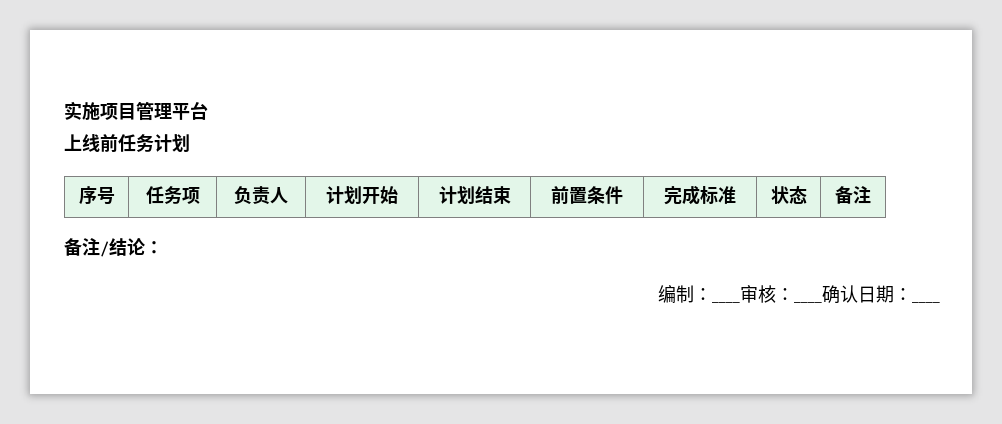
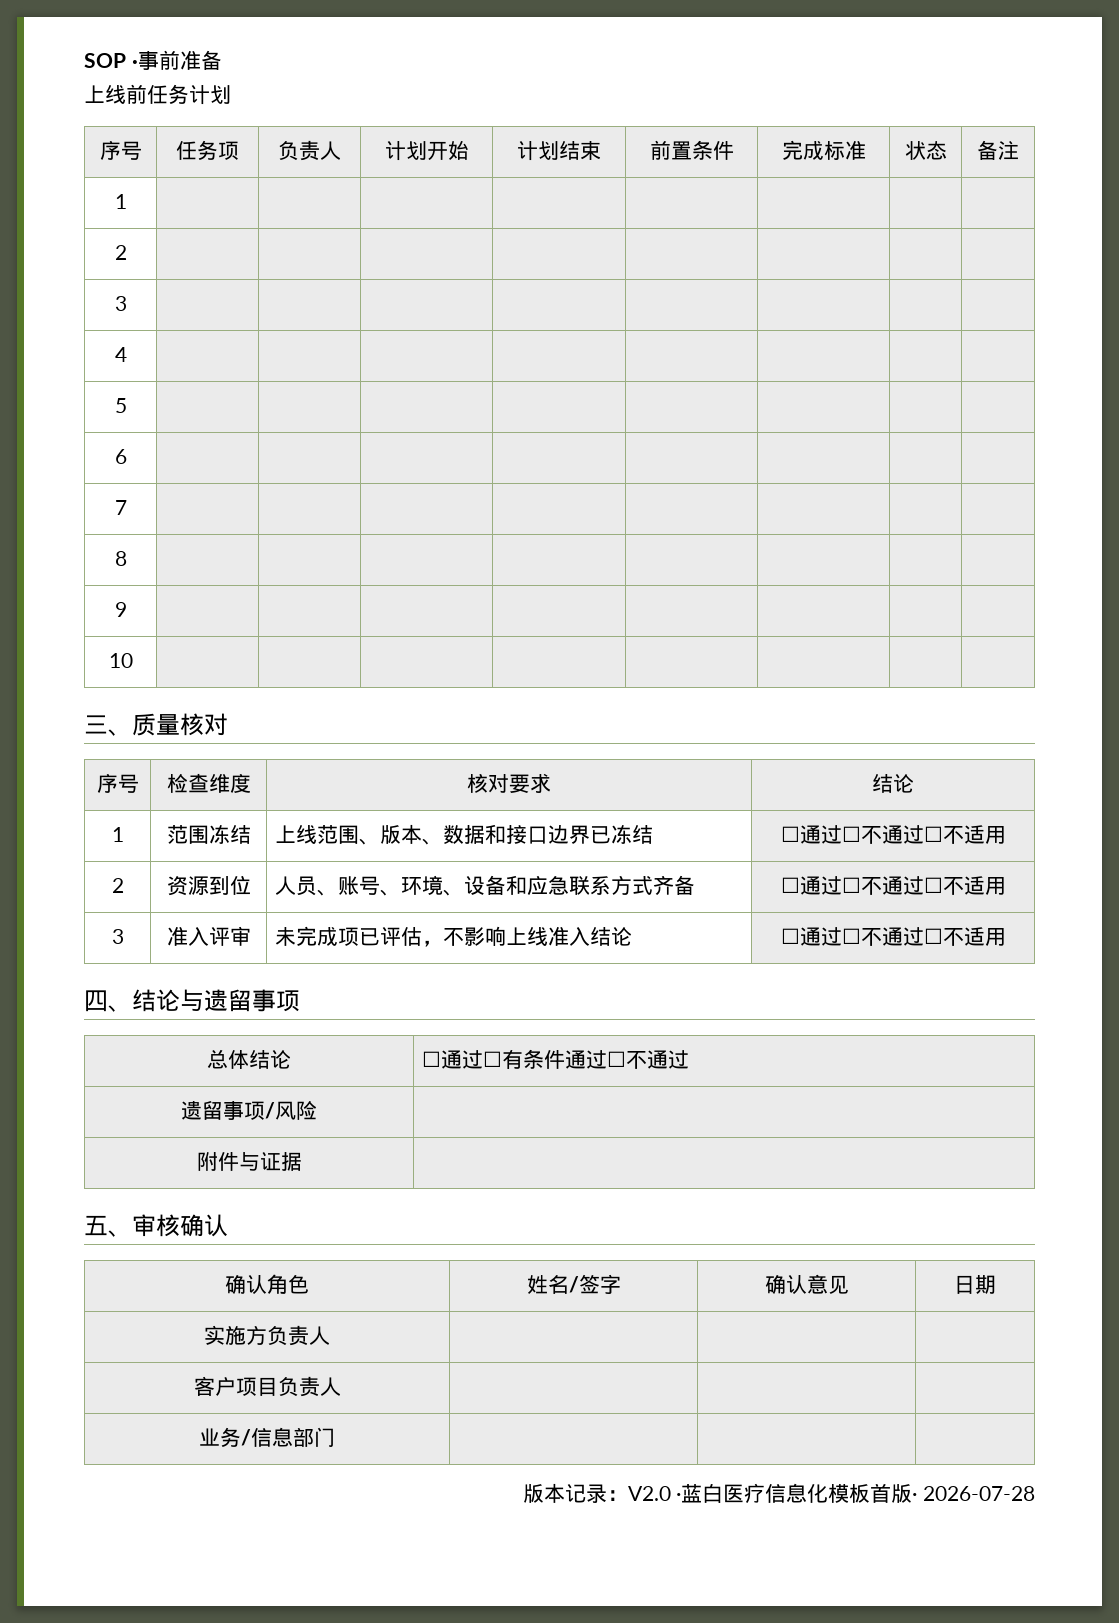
[64,101,208,121] 实施项目管理平台 -> [84,50,222,70] SOP ·事前准备
[64,238,163,257] [658,285,712,303] [712,285,794,303] [794,285,912,304] [912,301,940,303] // 备注/结论： // 编制：____审核：____确认日期：____ -> [114,194,127,209] [114,245,127,260] [114,296,127,311] [114,347,127,362] [114,398,127,413] [114,449,127,464] [114,500,127,515] [114,551,127,566] [114,602,127,617] [108,653,133,668] [84,713,228,736] [96,773,139,793] [166,773,251,793] [467,773,551,793] [872,774,914,793] [111,827,124,842] [166,825,251,844] [274,824,653,845] [780,825,1006,844] [111,878,124,893] [166,875,251,896] [274,875,695,896] [780,876,1006,895] [111,929,124,944] [166,926,251,946] [274,926,632,947] [780,927,1006,946] [84,989,300,1012] [207,1049,291,1069] [421,1049,689,1069] [181,1101,317,1120] [196,1151,302,1171] [84,1214,228,1237] [225,1274,309,1295] [526,1274,621,1294] [764,1274,849,1295] [954,1275,996,1294] [204,1325,330,1346] [193,1376,341,1397] [199,1427,335,1447] [522,1483,1035,1503] // 1 | | | | | | | | // 2 | | | | | | | | // 3 | | | | | | | | // 4 | | | | | | | | // 5 | | | | | | | | // 6 | | | | | | | | // 7 | | | | | | | | // 8 | | | | | | | | // 9 | | | | | | | | // 10 | | | | | | | | // 三、质量核对 // 序号 | 检查维度 | 核对要求 | 结论 // 1 | 范围冻结 | 上线范围、版本、数据和接口边界已冻结 | ☐通过☐不通过☐不适用 // 2 | 资源到位 | 人员、账号、环境、设备和应急联系方式齐备 | ☐通过☐不通过☐不适用 // 3 | 准入评审 | 未完成项已评估，不影响上线准入结论 | ☐通过☐不通过☐不适用 // 四、结论与遗留事项 // 总体结论 | ☐通过☐有条件通过☐不通过 // 遗留事项/风险 | // 附件与证据 | // 五、审核确认 // 确认角色 | 姓名/签字 | 确认意见 | 日期 // 实施方负责人 | | | // 客户项目负责人 | | | // 业务/信息部门 | | | // 版本记录：V2.0 ·蓝白医疗信息化模板首版· 2026-07-28

